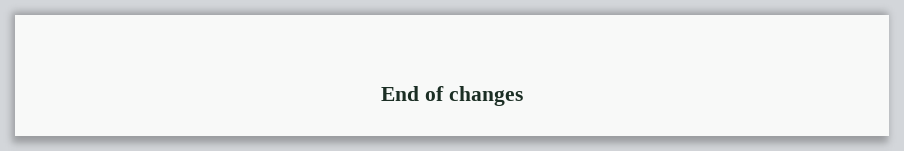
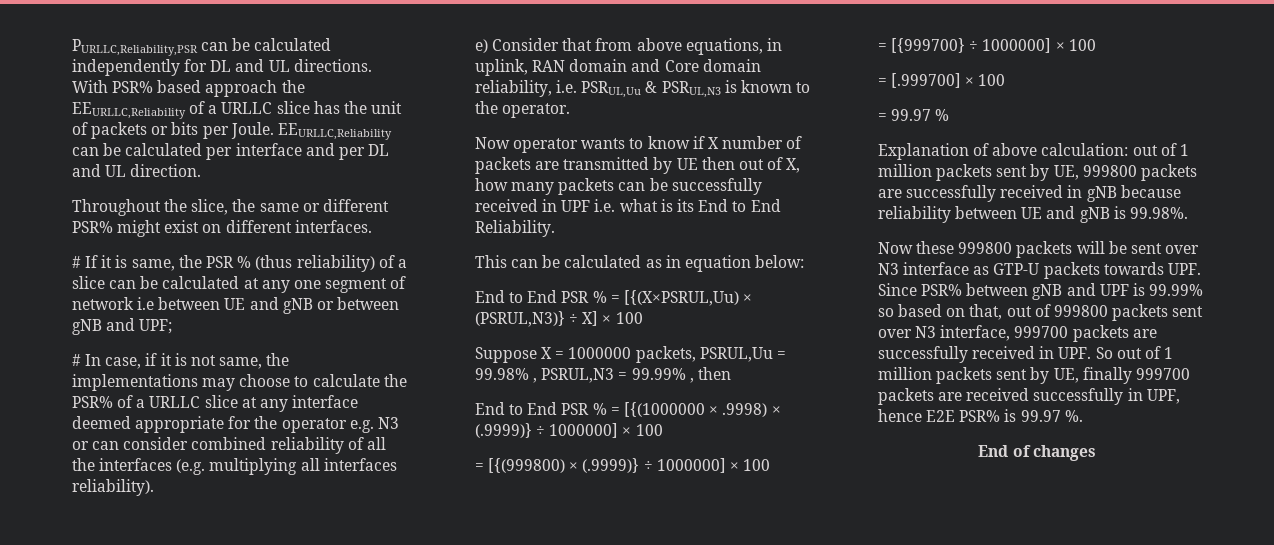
(381, 93) none -> [71,38,332,56] [71,59,372,76] [71,80,305,97] [71,101,403,119] [71,122,393,140] [71,143,390,160] [71,164,202,177] [71,199,390,216] [71,220,372,237] [71,255,407,272] [71,276,407,293] [71,297,400,314] [71,318,173,335] [71,353,290,369] [71,374,407,391] [71,395,359,412] [71,416,400,433] [71,437,387,454] [71,458,397,475] [71,479,154,496] [474,38,783,55] [474,59,761,76] [474,80,811,98] [474,101,571,118] [474,136,803,153] [474,157,801,174] [474,178,762,195] [474,199,781,212] [474,220,555,237] [474,255,805,272] [474,290,753,306] [474,311,643,327] [474,346,787,363] [474,367,732,383] [474,402,781,417] [474,423,663,438] [474,458,771,473] [877,38,1096,53] [877,73,1006,88] [877,109,950,121] [877,143,1190,160] [877,164,1198,181] [877,185,1181,202] [877,206,1189,223] [877,241,1200,258] [877,262,1202,279] [877,283,1204,300] [877,304,1204,321] [877,325,1157,342] [877,346,1174,363] [877,367,1191,384] [877,388,1180,405] [877,409,1083,422] PURLLC,Reliability,PSR can be calculated independently for DL and UL directions. With PSR% based approach the EEURLLC,Reliability of a URLLC slice has the unit of packets or bits per Joule. EEURLLC,Reliability can be calculated per interface and per DL and UL direction. // Throughout the slice, the same or different PSR% might exist on different interfaces. // # If it is same, the PSR % (thus reliability) of a slice can be calculated at any one segment of network i.e between UE and gNB or between gNB and UPF; // # In case, if it is not same, the implementations may choose to calculate the PSR% of a URLLC slice at any interface deemed appropriate for the operator e.g. N3 or can consider combined reliability of all the interfaces (e.g. multiplying all interfaces reliability). // e) Consider that from above equations, in uplink, RAN domain and Core domain reliability, i.e. PSRUL,Uu & PSRUL,N3 is known to the operator. // Now operator wants to know if X number of packets are transmitted by UE then out of X, how many packets can be successfully received in UPF i.e. what is its End to End Reliability. // This can be calculated as in equation below: // End to End PSR % = [{(X×PSRUL,Uu) × (PSRUL,N3)} ÷ X] × 100 // Suppose X = 1000000 packets, PSRUL,Uu = 99.98% , PSRUL,N3 = 99.99% , then // End to End PSR % = [{(1000000 × .9998) × (.9999)} ÷ 1000000] × 100 // = [{(999800) × (.9999)} ÷ 1000000] × 100 // = [{999700} ÷ 1000000] × 100 // = [.999700] × 100 // = 99.97 % // Explanation of above calculation: out of 1 million packets sent by UE, 999800 packets are successfully received in gNB because reliability between UE and gNB is 99.98%. // Now these 999800 packets will be sent over N3 interface as GTP-U packets towards UPF. Since PSR% between gNB and UPF is 99.99% so based on that, out of 999800 packets sent over N3 interface, 999700 packets are successfully received in UPF. So out of 1 million packets sent by UE, finally 999700 packets are received successfully in UPF, hence E2E PSR% is 99.97 %. //

